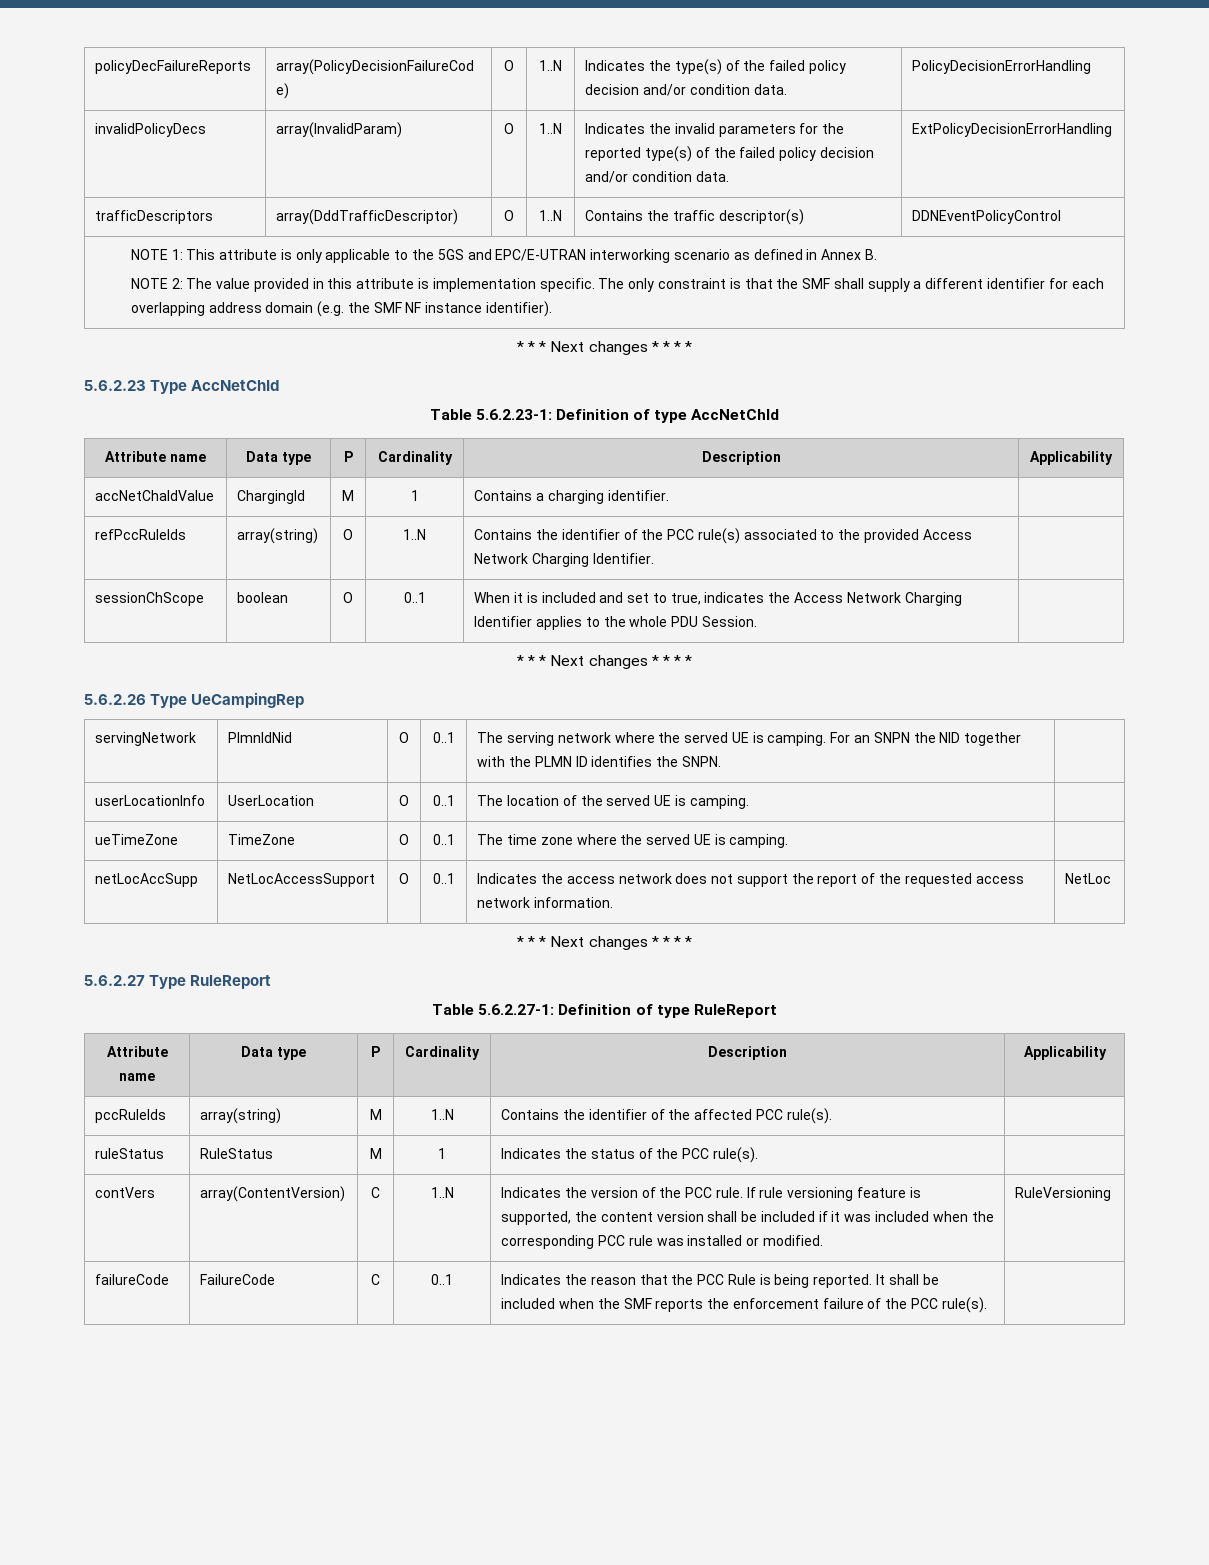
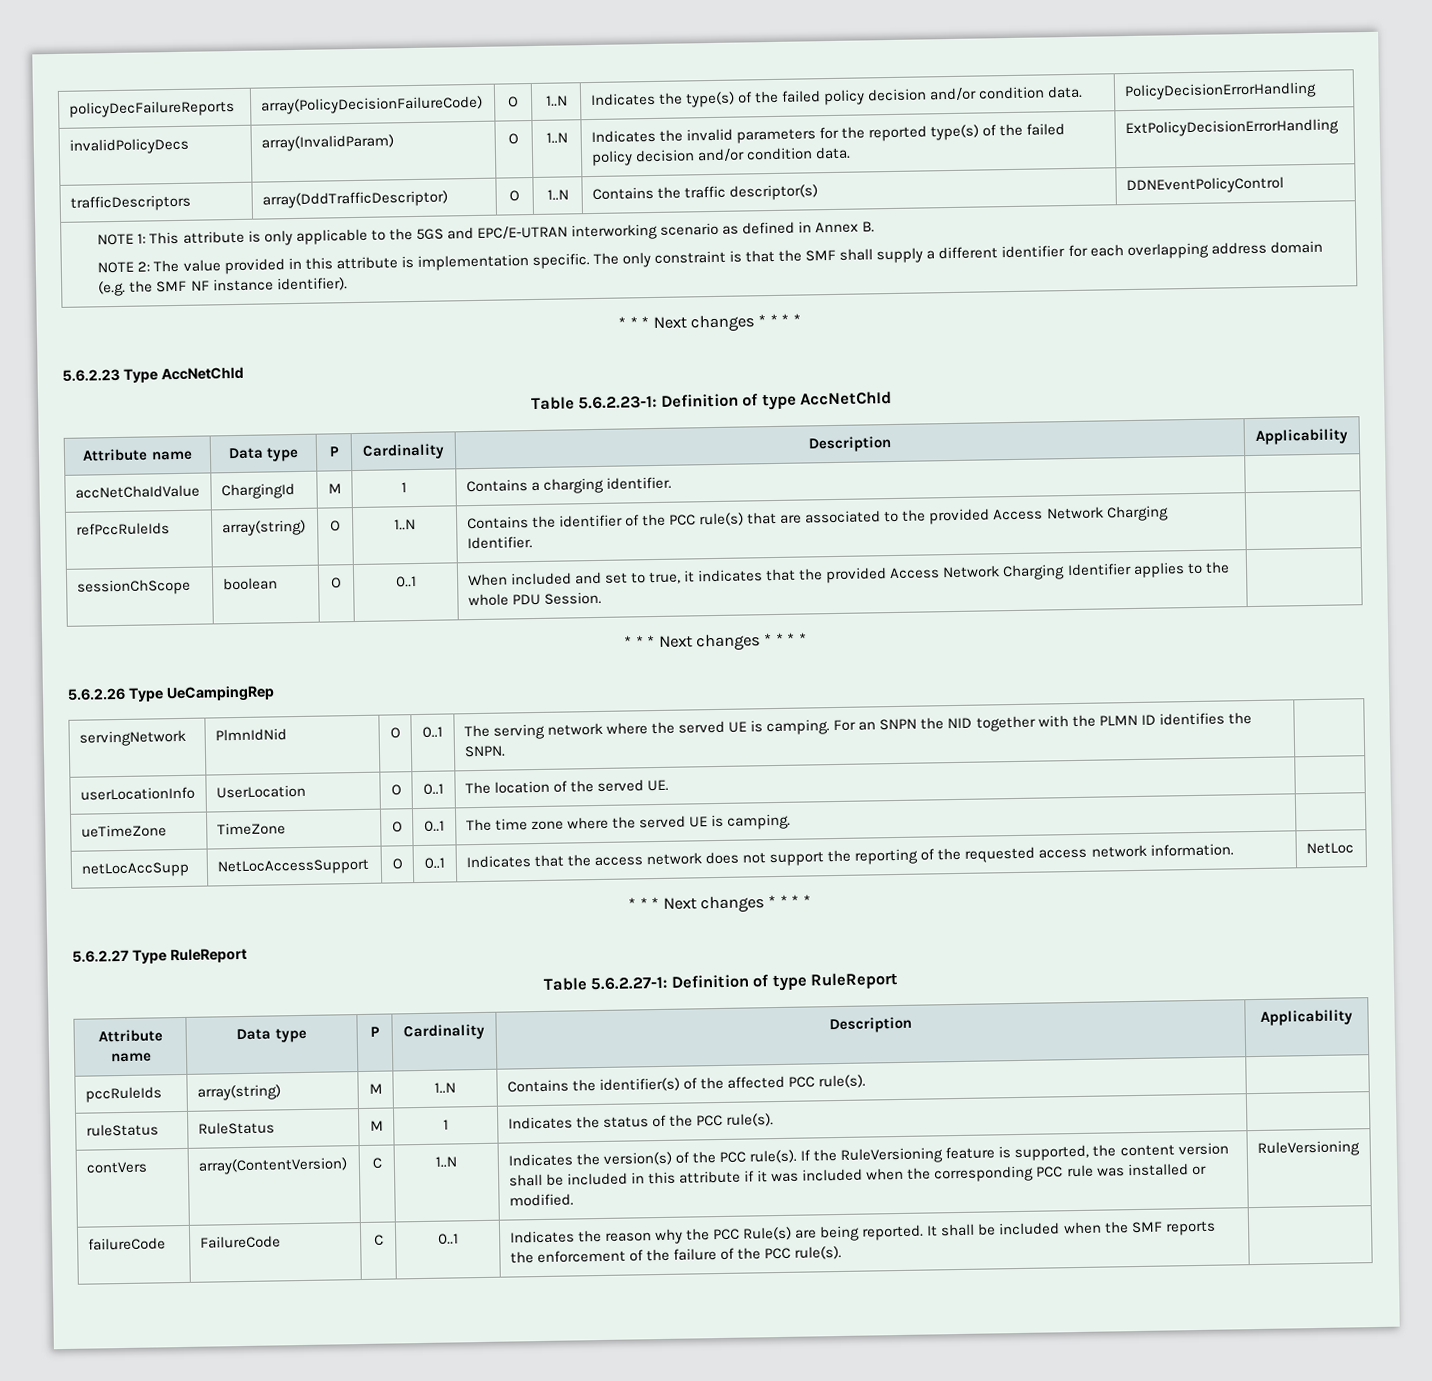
(740, 536) none -> [747,511,803,525] that are
[513,592,538,603] it is -> (508, 580) none
[704,592,791,603] indicates the -> [683,567,888,584] it indicates that the provided
[654,795,749,809] UE is camping. -> [647,779,670,792] UE.
(538, 878) none -> [533,854,564,868] that
[817,874,858,887] report -> [854,848,919,865] reporting
[588,1109,647,1120] identifier -> [598,1077,680,1093] identifier(s)
[590,1187,854,1201] version of the PCC rule. If rule versioning -> [602,1147,944,1166] version(s) of the PCC rule(s). If the RuleVersioning
(815, 1216) none -> [630,1170,742,1185] in this attribute
[639,1274,771,1285] that the PCC Rule is -> [654,1226,818,1245] why the PCC Rule(s) are
(819, 1303) none -> [628,1248,670,1262] of the

